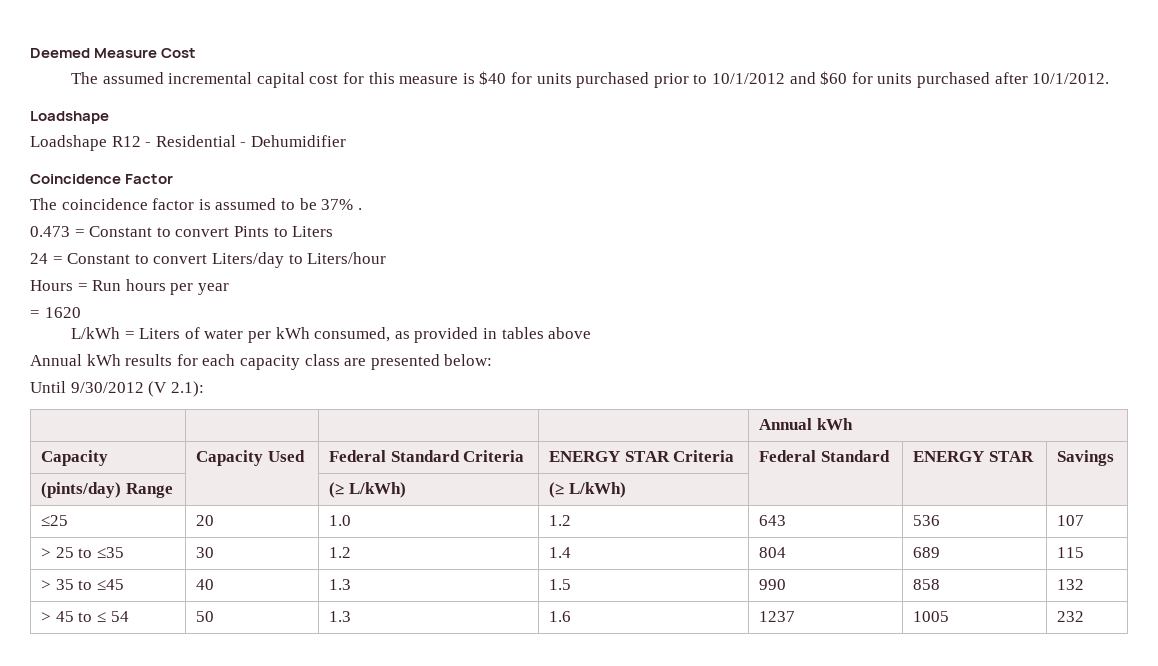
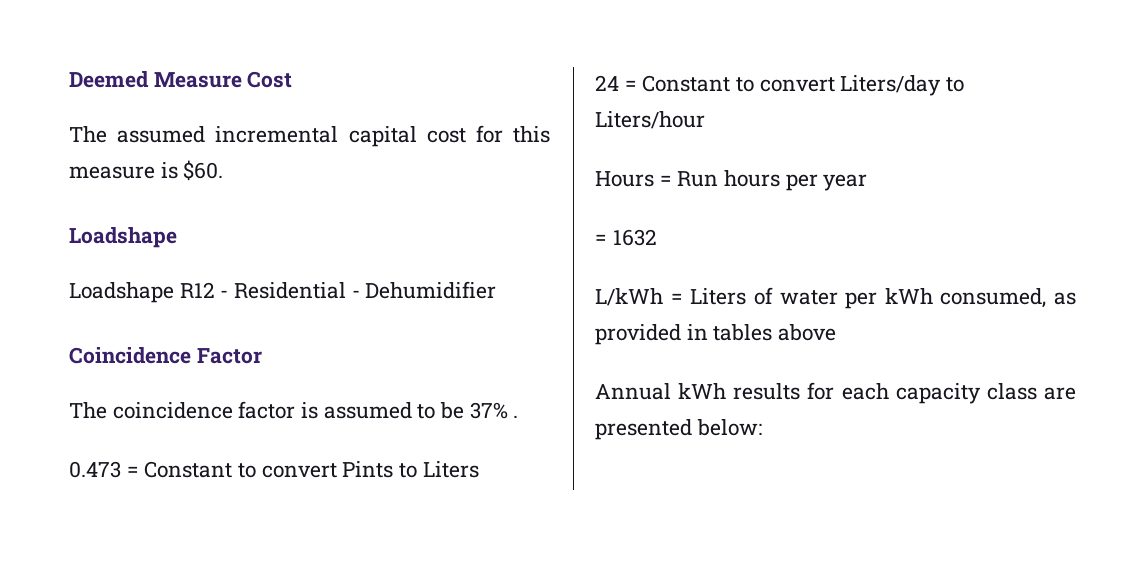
[479,71,1110,88] $40 for units purchased prior to 10/1/2012 and $60 for units purchased after 10/1/2012. -> [183,160,224,181] $60.
[44,307,81,318] 1620 -> [612,229,657,246] 1632
[30,381,204,397] [759,418,853,430] [41,450,109,466] [196,450,305,466] [329,450,525,462] [549,450,735,462] [759,450,890,462] [913,451,1034,462] [1057,450,1115,466] [41,482,173,498] [329,482,406,498] [549,482,626,498] [41,515,69,526] [196,515,215,526] [329,515,352,526] [549,515,572,526] [759,515,787,526] [913,515,941,526] [1057,515,1085,526] [41,547,125,558] [196,547,215,558] [329,547,352,558] [549,547,572,558] [759,547,787,558] [913,547,941,558] [1057,547,1085,558] [41,579,125,590] [196,579,215,590] [329,579,352,590] [549,579,572,590] [759,579,787,590] [913,579,941,590] [1057,579,1085,590] [41,611,129,622] [196,611,215,622] [329,611,352,622] [549,611,572,622] [759,611,796,622] [913,611,950,622] [1057,611,1085,622] // Until 9/30/2012 (V 2.1): // | | | | Annual kWh // Capacity | Capacity Used | Federal Standard Criteria | ENERGY STAR Criteria | Federal Standard | ENERGY STAR | Savings // (pints/day) Range | | (≥ L/kWh) | (≥ L/kWh) | | | // ≤25 | 20 | 1.0 | 1.2 | 643 | 536 | 107 // > 25 to ≤35 | 30 | 1.2 | 1.4 | 804 | 689 | 115 // > 35 to ≤45 | 40 | 1.3 | 1.5 | 990 | 858 | 132 // > 45 to ≤ 54 | 50 | 1.3 | 1.6 | 1237 | 1005 | 232 -> (762, 427) none

